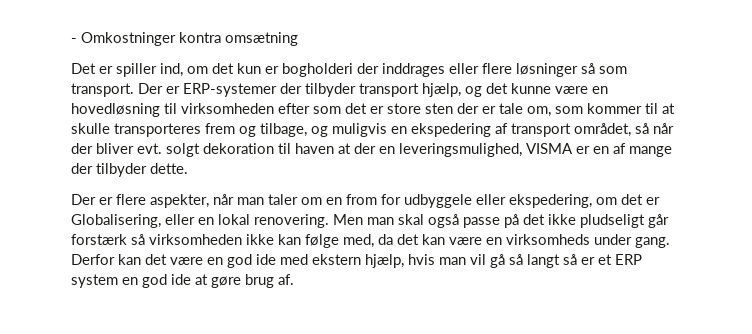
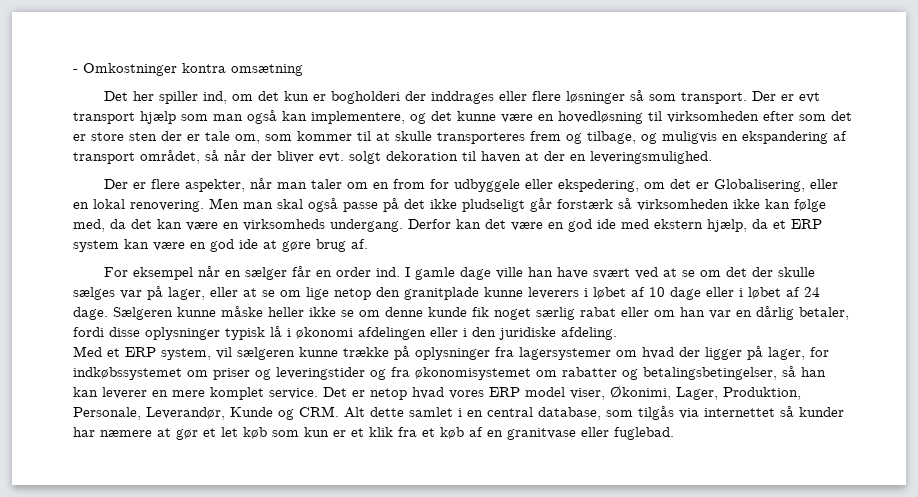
[99,66,113,74] er -> [133,91,155,101] her
[183,83,461,97] ERP-systemer der tilbyder transport hjælp, -> [799,92,821,103] [73,110,405,124] evt transport hjælp som man også kan implementere,
[411,123,491,137] ekspedering -> [742,131,828,144] ekspandering
[399,143,672,157] [71,163,188,177] leveringsmulighed, VISMA er en af mange der tilbyder dette. -> [590,151,712,164] leveringsmulighed.
[594,234,670,248] under gang. -> [330,219,403,232] undergang.
[408,254,595,268] hvis man vil gå så langt så er -> [752,219,768,229] da
(118, 281) none -> [124,239,185,251] kan være
(294, 279) none -> [104,266,816,280] [73,286,820,300] [73,306,849,320] [73,326,617,340] [73,346,829,360] [73,366,826,380] [73,386,801,400] [73,406,844,420] [73,427,674,440] // For eksempel når en sælger får en order ind. I gamle dage ville han have svært ved at se om det der skulle sælges var på lager, eller at se om lige netop den granitplade kunne leverers i løbet af 10 dage eller i løbet af 24 dage. Sælgeren kunne måske heller ikke se om denne kunde fik noget særlig rabat eller om han var en dårlig betaler, fordi disse oplysninger typisk lå i økonomi afdelingen eller i den juridiske afdeling. // Med et ERP system, vil sælgeren kunne trække på oplysninger fra lagersystemer om hvad der ligger på lager, for indkøbssystemet om priser og leveringstider og fra økonomisystemet om rabatter og betalingsbetingelser, så han kan leverer en mere komplet service. Det er netop hvad vores ERP model viser, Økonimi, Lager, Produktion, Personale, Leverandør, Kunde og CRM. Alt dette samlet i en central database, som tilgås via internettet så kunder har næmere at gør et let køb som kun er et klik fra et køb af en granitvase eller fuglebad.

